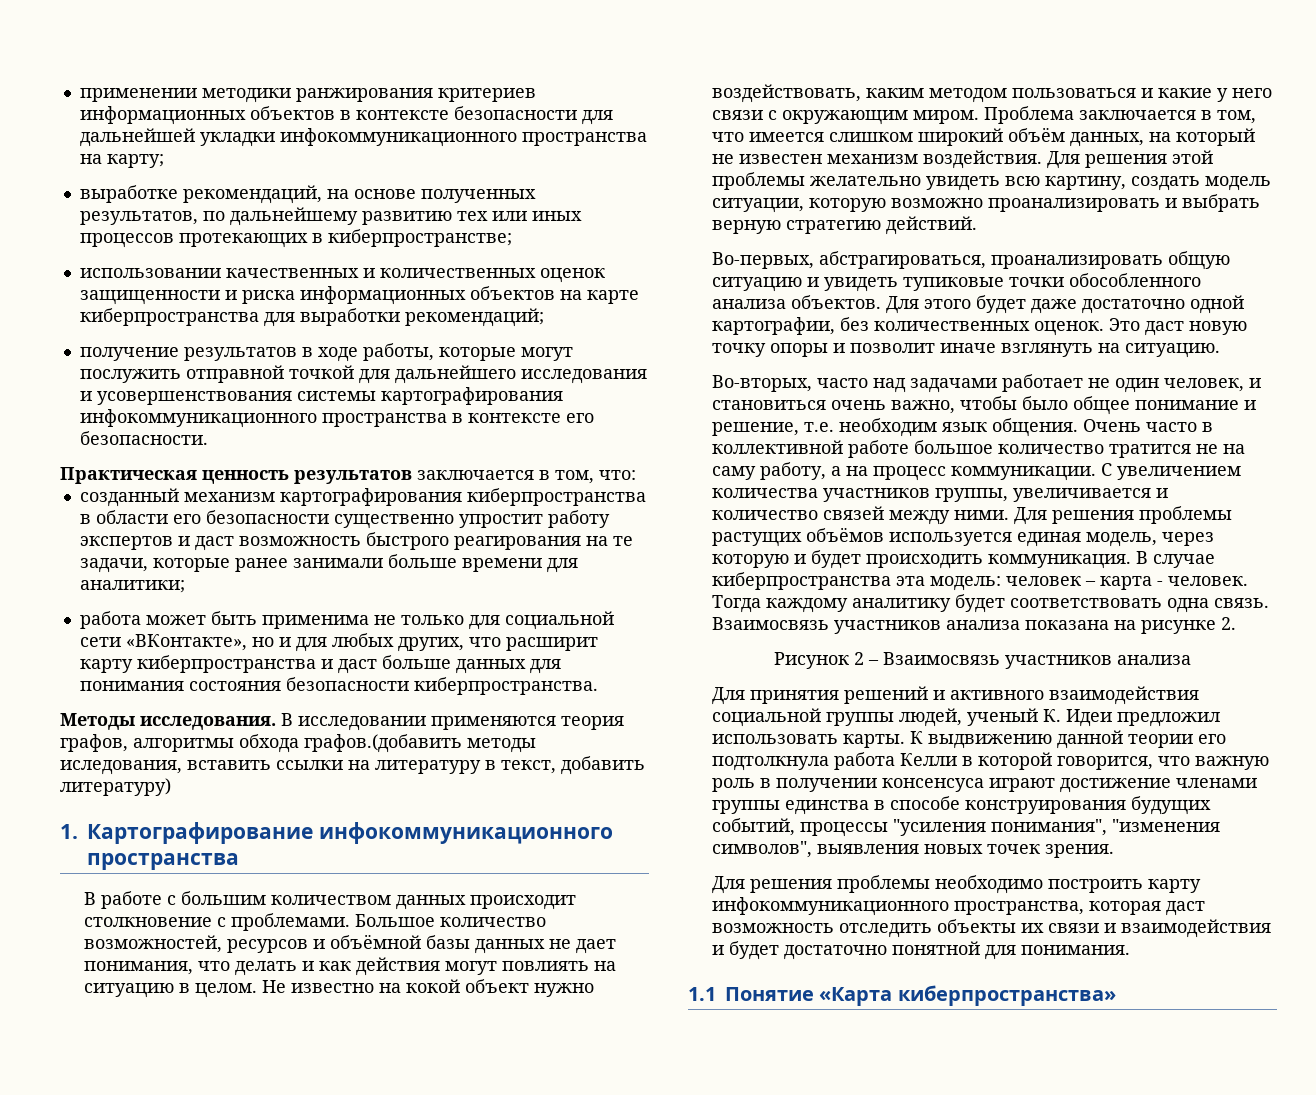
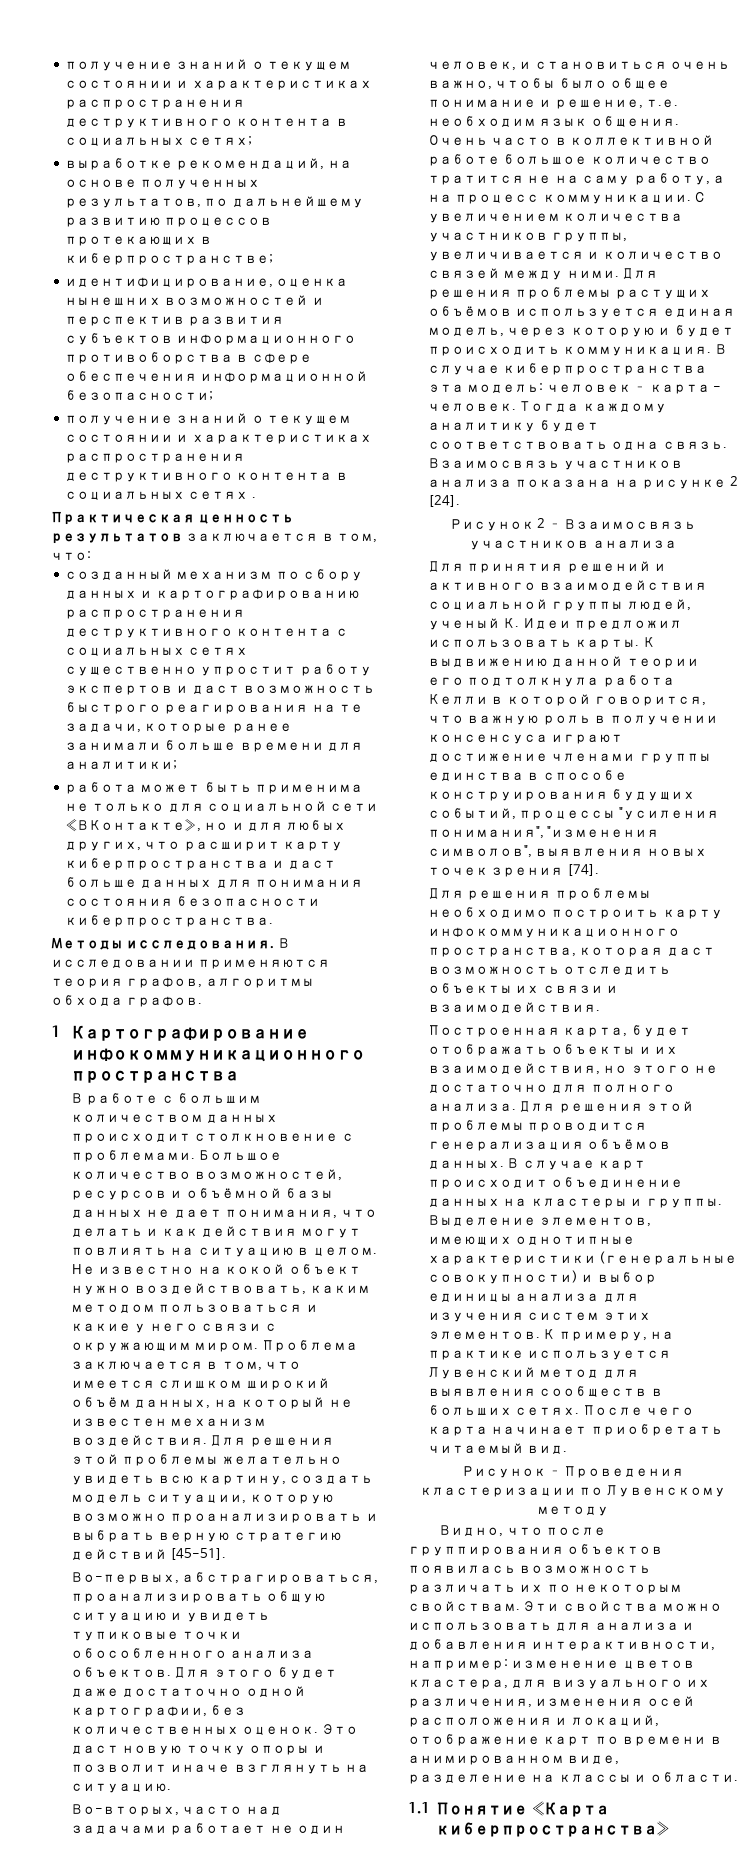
[79,88,536,103] [79,106,613,125] [79,128,647,147] [79,154,164,168] применении методики ранжирования критериев информационных объектов в контексте безопасности для дальнейшей укладки инфокоммуникационного пространства на карту; -> [64,59,351,71] [64,80,372,90] [64,99,245,109] [64,118,348,128] [64,136,253,146] получение знаний о текущем состоянии и характеристиках распространения деструктивного контента в социальных сетях;
[456,211,582,221] тех или иных -> (161, 222) none
[79,268,605,283] [79,286,639,305] [79,308,544,327] [79,343,573,362] [79,365,647,384] [79,387,563,405] [79,409,594,428] [79,431,208,445] использовании качественных и количественных оценок защищенности и риска информационных объектов на карте киберпространства для выработки рекомендаций; // получение результатов в ходе работы, которые могут послужить отправной точкой для дальнейшего исследования и усовершенствования системы картографирования инфокоммуникационного пространства в контексте его безопасности. -> [64,277,349,288] [64,295,324,306] [64,316,285,326] [64,333,357,345] [64,352,312,364] [64,371,369,383] [64,390,213,401] [64,413,351,425] [64,434,372,444] [64,453,245,463] [64,472,348,482] [64,491,256,500] идентифицирование, оценка нынешних возможностей и перспектив развития субъектов информационного противоборства в сфере обеспечения информационной безопасности; // получение знаний о текущем состоянии и характеристиках распространения деструктивного контента в социальных сетях .
[279,488,646,506] [79,510,329,524] картографирования киберпространства в области его безопасности -> [275,569,363,581] [64,589,360,600] [64,609,245,619] [64,628,348,638] [64,647,249,656] по сбору данных и картографированию распространения деструктивного контента с социальных сетях
[304,734,536,753] [60,756,645,775] [60,778,171,796] [60,824,78,839] графов.(добавить методы иследования, вставить ссылки на литературу в текст, добавить литературу) // 1. -> [126,996,203,1007] [51,1025,60,1037] графов. // 1
[886,216,978,235] действий. -> [71,1548,227,1560] действий [45-51].
[1221,617,1237,630] 2. -> [729,476,738,486] [428,495,461,507] 2 [24].
[1045,844,1115,858] зрения. -> [491,864,599,877] зрения [74].
[1121,919,1272,938] [712,941,1131,960] взаимодействия и будет достаточно понятной для понимания. -> [428,1002,601,1013] [428,1025,691,1037] [428,1044,679,1056] [428,1063,719,1075] [428,1084,675,1093] [428,1101,695,1113] [428,1120,648,1132] [428,1139,672,1151] [428,1158,647,1170] [428,1177,684,1189] [428,1198,722,1208] [428,1215,652,1227] [428,1236,636,1245] [428,1251,738,1265] [428,1270,657,1284] [428,1293,639,1302] [428,1312,651,1322] [428,1329,675,1341] [428,1350,672,1360] [428,1367,639,1379] [428,1386,663,1397] [428,1405,695,1416] [428,1424,723,1436] [428,1443,568,1454] [461,1466,685,1478] [419,1485,727,1497] [537,1506,609,1516] [439,1525,607,1537] [408,1544,664,1556] [408,1565,652,1574] [408,1584,683,1594] [408,1601,723,1611] [408,1622,695,1631] [408,1639,716,1651] [408,1659,695,1670] [408,1679,711,1689] [408,1696,695,1708] [408,1715,659,1727] [408,1734,722,1746] [408,1755,620,1765] [408,1772,738,1784] взаимодействия. // Построенная карта, будет отображать объекты и их взаимодействия, но этого не достаточно для полного анализа. Для решения этой проблемы проводится генерализация объёмов данных. В случае карт происходит объединение данных на кластеры и группы. Выделение элементов, имеющих однотипные характеристики (генеральные совокупности) и выбор единицы анализа для изучения систем этих элементов. К примеру, на практике используется Лувенский метод для выявления сообществ в больших сетях. После чего карта начинает приобретать читаемый вид. // Рисунок – Проведения кластеризации по Лувенскому методу // Видно, что после группирования объектов появилась возможность различать их по некоторым свойствам. Эти свойства можно использовать для анализа и добавления интерактивности, например: изменение цветов кластера, для визуального их различения, изменения осей расположения и локаций, отображение карт по времени в анимированном виде, разделение на классы и области.

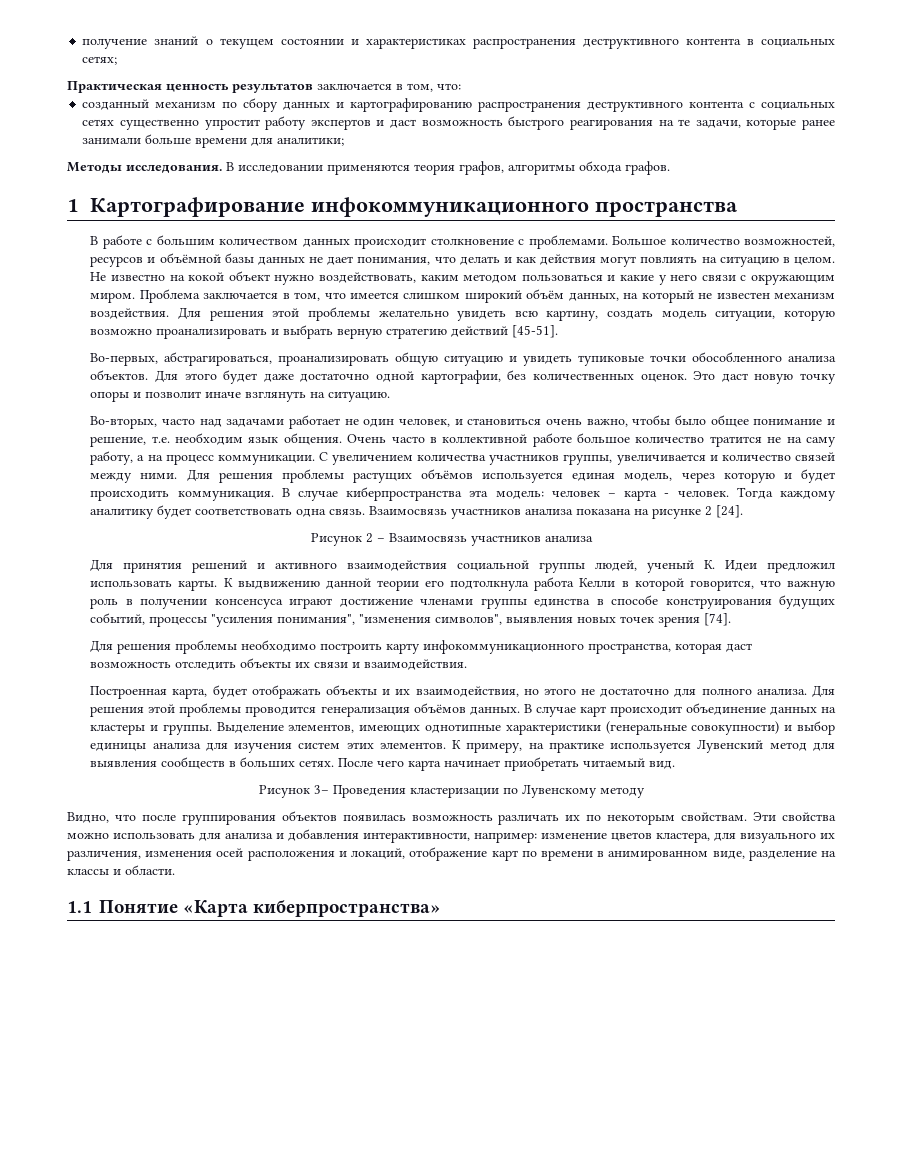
[64,158,352,170] [64,179,261,189] [64,196,364,208] [64,217,273,227] [64,236,213,246] [64,253,273,265] [64,277,349,288] [64,295,324,306] [64,316,285,326] [64,333,357,345] [64,352,312,364] [64,371,369,383] [64,390,213,401] [64,413,351,425] [64,434,372,444] [64,453,245,463] [64,472,348,482] [64,491,256,500] // выработке рекомендаций, на основе полученных результатов, по дальнейшему развитию процессов протекающих в киберпространстве; // идентифицирование, оценка нынешних возможностей и перспектив развития субъектов информационного противоборства в сфере обеспечения информационной безопасности; // получение знаний о текущем состоянии и характеристиках распространения деструктивного контента в социальных сетях . -> (118, 60) none
[64,782,363,794] [64,801,379,812] [64,818,347,832] [64,841,343,851] [64,858,336,870] [64,877,363,888] [64,896,321,907] [64,915,273,927] // работа может быть применима не только для социальной сети «ВКонтакте», но и для любых других, что расширит карту киберпространства и даст больше данных для понимания состояния безопасности киберпространства. -> (345, 141) none
[549,1470,561,1475] – -> [313,785,329,794] 3–

